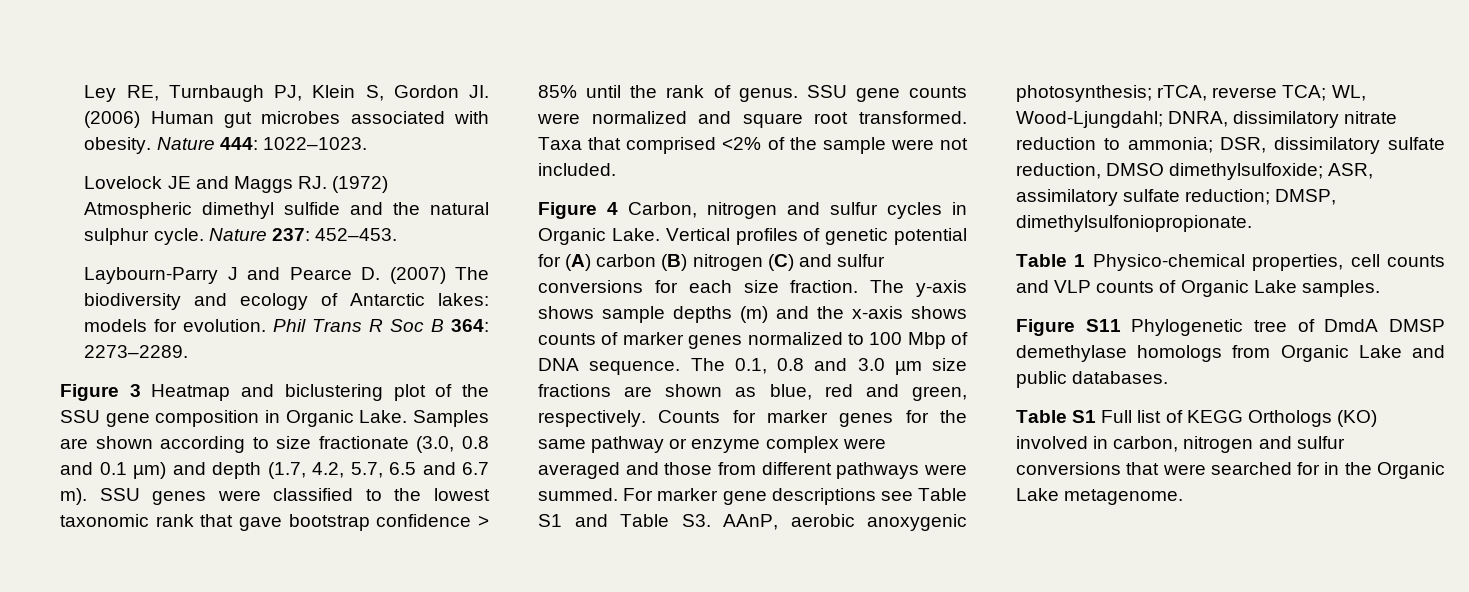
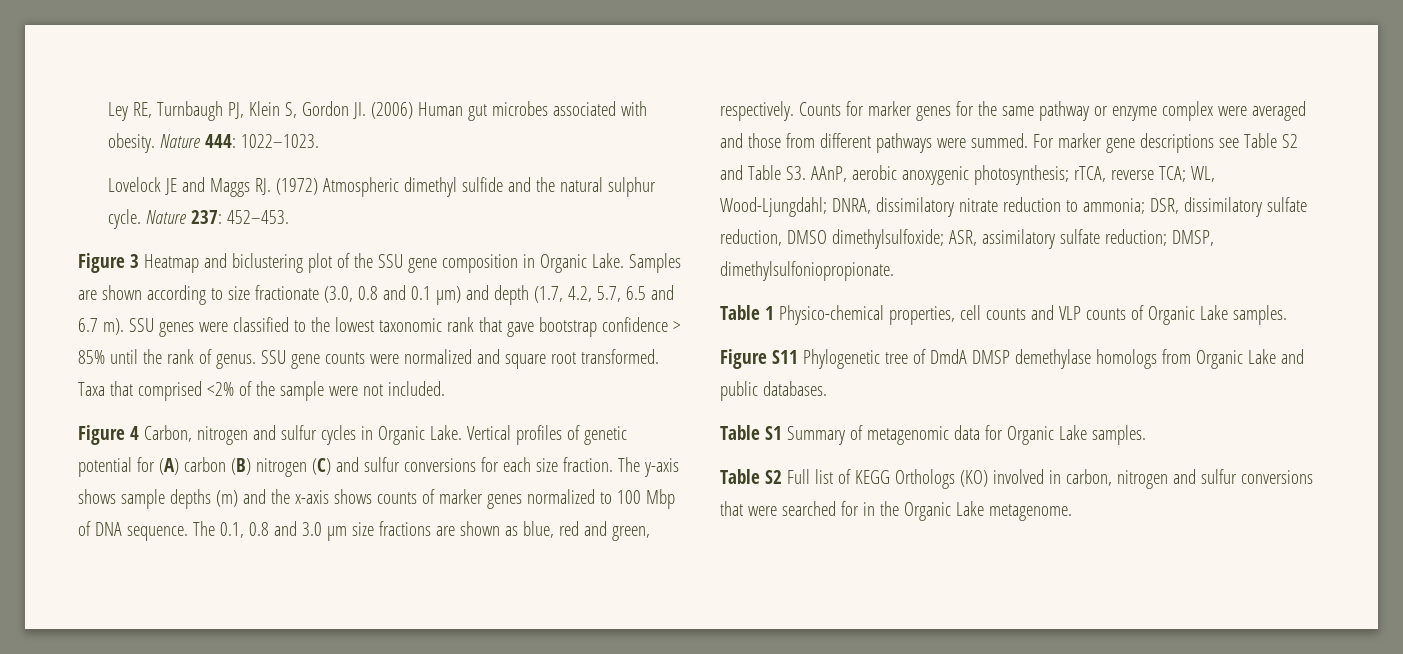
[84,267,490,284] [84,293,490,310] [84,319,490,332] [84,345,189,358] // Laybourn-Parry J and Pearce D. (2007) The biodiversity and ecology of Antarctic lakes: models for evolution. Phil Trans R Soc B 364: 2273–2289. -> (289, 217) none
[538,514,562,527] S1 -> [1281,134,1298,148] S2
(1097, 416) none -> [786,425,1146,445] [720,469,782,484] Summary of metagenomic data for Organic Lake samples. // Table S2

